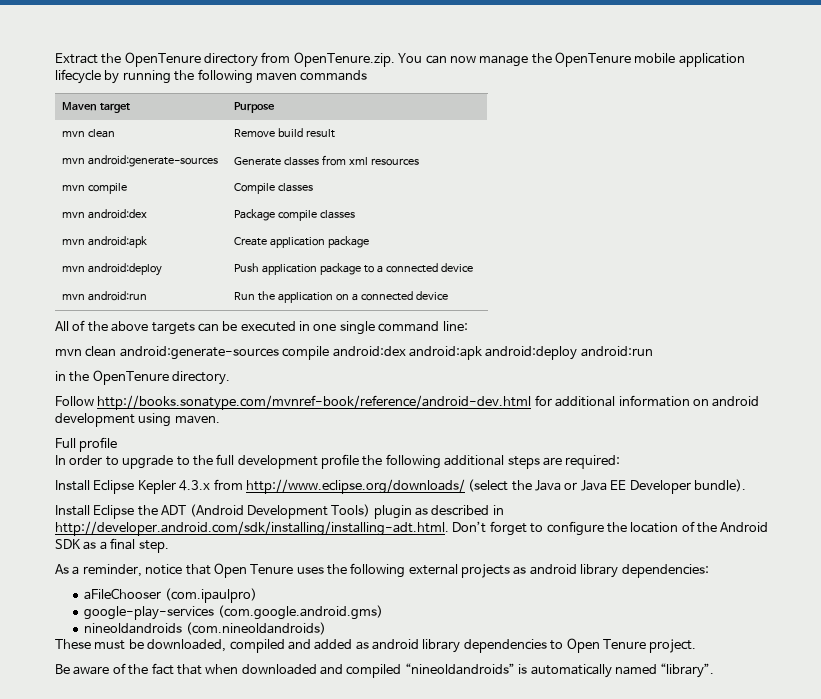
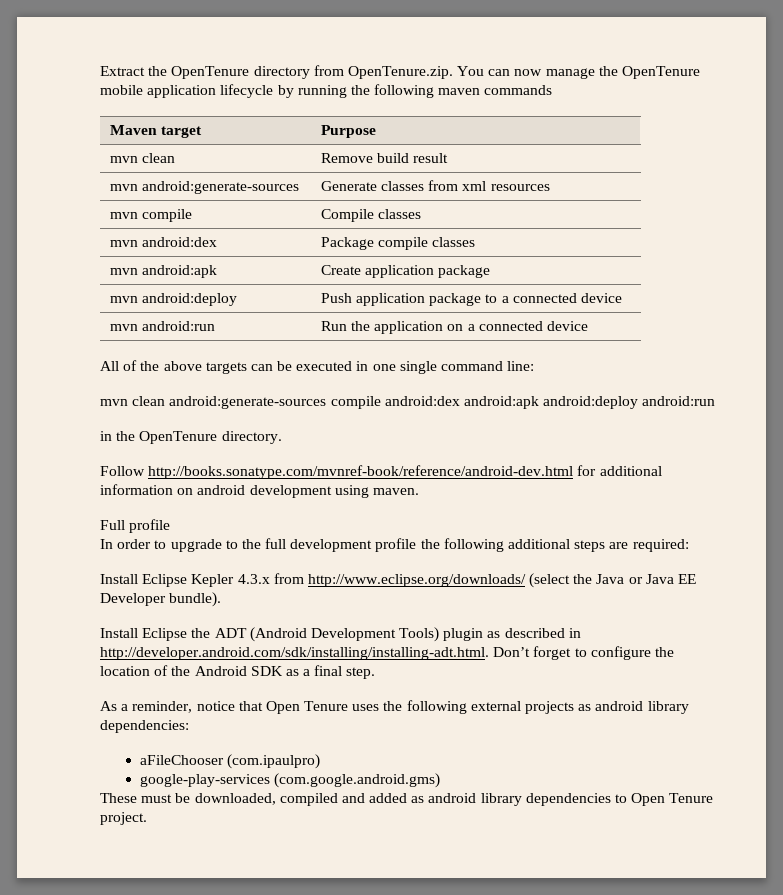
[84,622,326,635] // nineoldandroids (com.nineoldandroids) -> (441, 780) none
[55,663,715,678] // Be aware of the fact that when downloaded and compiled “nineoldandroids” is automatically named “library”. -> (147, 818) none

